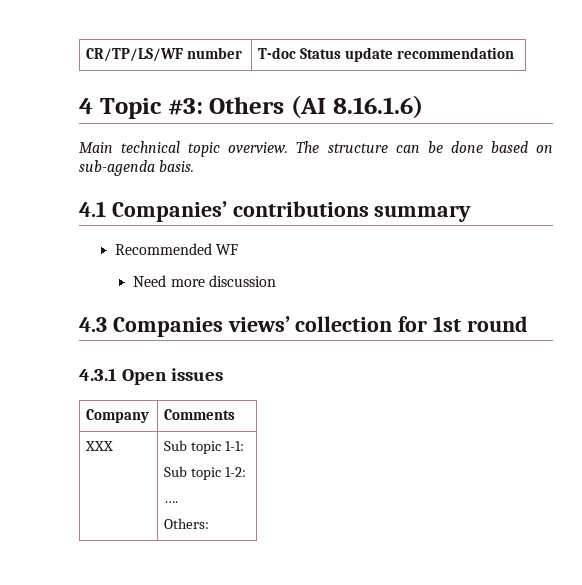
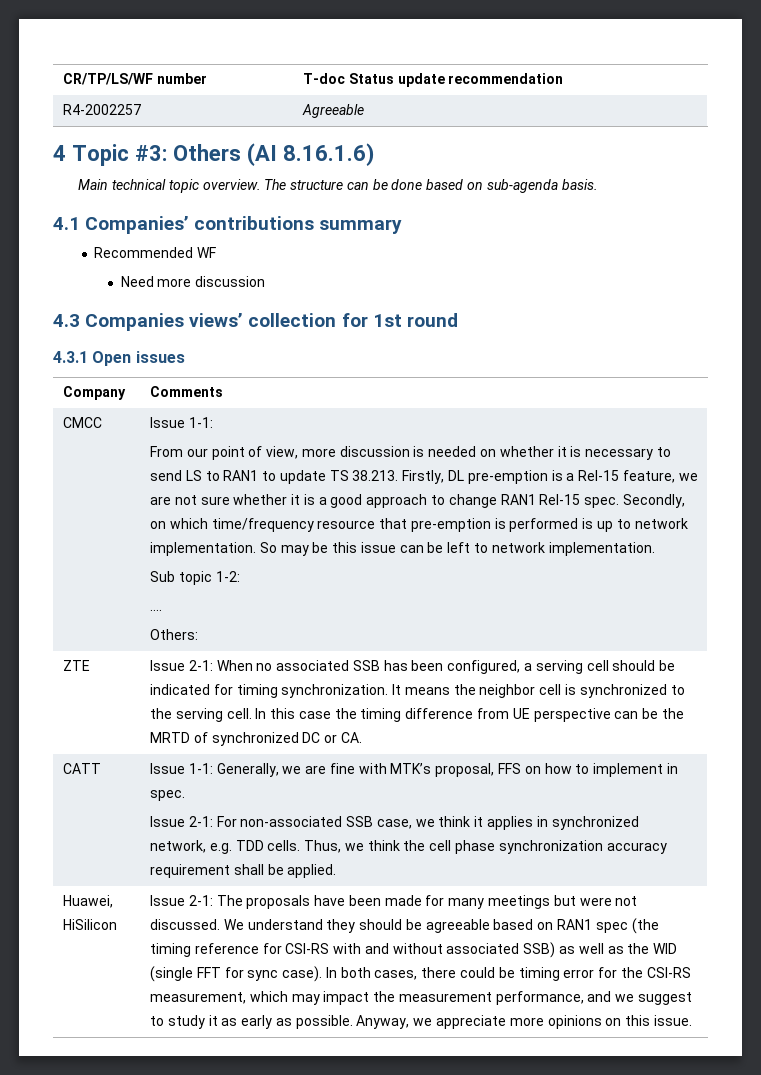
(514, 53) none -> [62,104,141,115] [301,104,364,118] // R4-2002257 | Agreeable
[85,441,114,451] [164,440,244,454] XXX | Sub topic 1-1: -> [62,417,102,428] [149,417,213,428] [149,446,671,460] [149,470,698,484] [149,494,685,508] [149,518,688,532] [149,542,655,556] CMCC | Issue 1-1: // From our point of view, more discussion is needed on whether it is necessary to send LS to RAN1 to update TS 38.213. Firstly, DL pre-emption is a Rel-15 feature, we are not sure whether it is a good approach to change RAN1 Rel-15 spec. Secondly, on which time/frequency resource that pre-emption is performed is up to network implementation. So may be this issue can be left to network implementation.
(210, 523) none -> [62,660,90,671] [149,660,676,674] [149,684,685,698] [149,708,684,722] [149,732,362,746] [62,763,101,774] [149,763,678,777] [149,790,185,801] [149,816,639,830] [149,840,667,854] [149,864,337,878] [62,895,113,908] [62,919,117,930] [149,895,638,909] [149,918,659,934] [149,942,678,958] [149,966,691,982] [149,991,692,1005] [149,1015,692,1029] // ZTE | Issue 2-1: When no associated SSB has been configured, a serving cell should be indicated for timing synchronization. It means the neighbor cell is synchronized to the serving cell. In this case the timing difference from UE perspective can be the MRTD of synchronized DC or CA. // CATT | Issue 1-1: Generally, we are fine with MTK’s proposal, FFS on how to implement in spec. // Issue 2-1: For non-associated SSB case, we think it applies in synchronized network, e.g. TDD cells. Thus, we think the cell phase synchronization accuracy requirement shall be applied. // Huawei, HiSilicon | Issue 2-1: The proposals have been made for many meetings but were not discussed. We understand they should be agreeable based on RAN1 spec (the timing reference for CSI-RS with and without associated SSB) as well as the WID (single FFT for sync case). In both cases, there could be timing error for the CSI-RS measurement, which may impact the measurement performance, and we suggest to study it as early as possible. Anyway, we appreciate more opinions on this issue.

